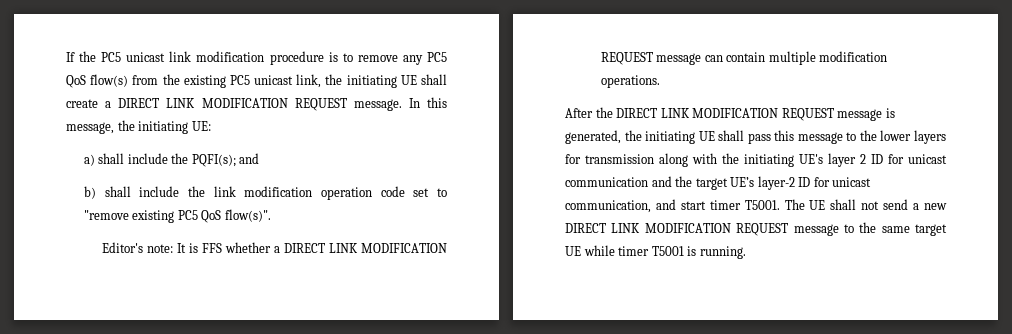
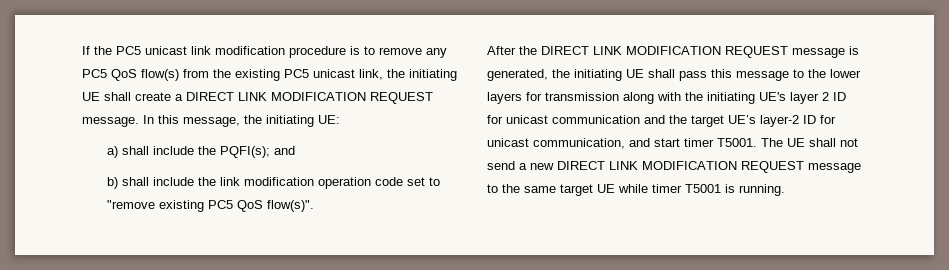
[101,242,447,253] [600,51,888,65] [600,75,660,88] // Editor's note: It is FFS whether a DIRECT LINK MODIFICATION REQUEST message can contain multiple modification operations. -> (315, 206) none

